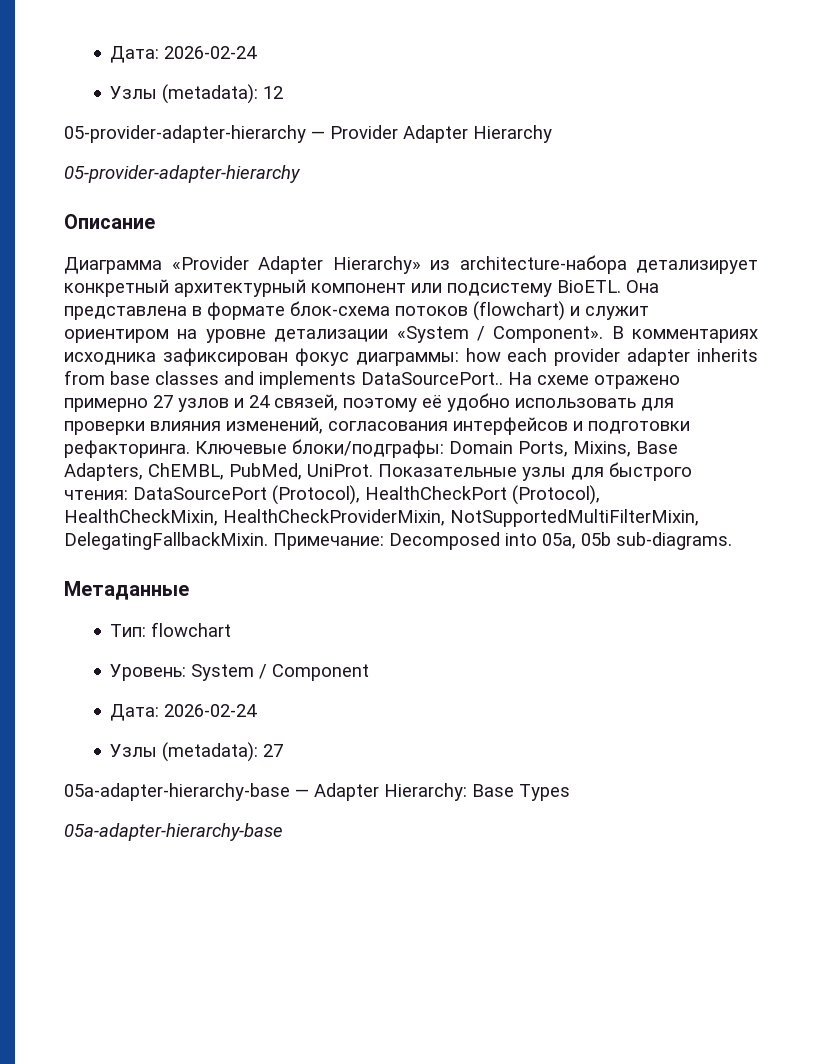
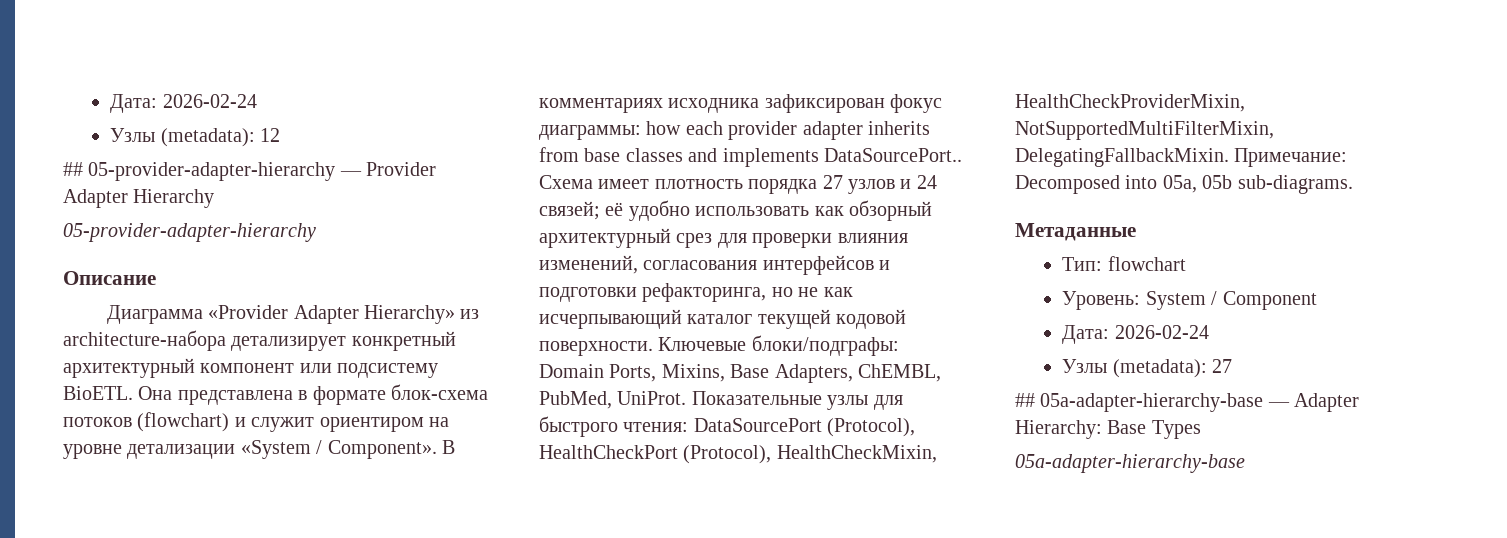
(284, 92) none -> [63,162,83,176] ##
[508,372,680,389] [64,398,148,412] На схеме отражено примерно -> [539,175,818,194] Схема имеет плотность порядка
[274,394,417,412] связей, поэтому -> [539,201,600,220] связей;
(636, 403) none -> [814,200,932,221] [539,228,713,248] как обзорный архитектурный срез
[64,440,190,458] рефакторинга. -> [642,283,853,302] [539,309,907,329] [539,341,653,356] рефакторинга, но не как исчерпывающий каталог текущей кодовой поверхности.
(284, 750) none -> [1015,393,1035,407] ##

